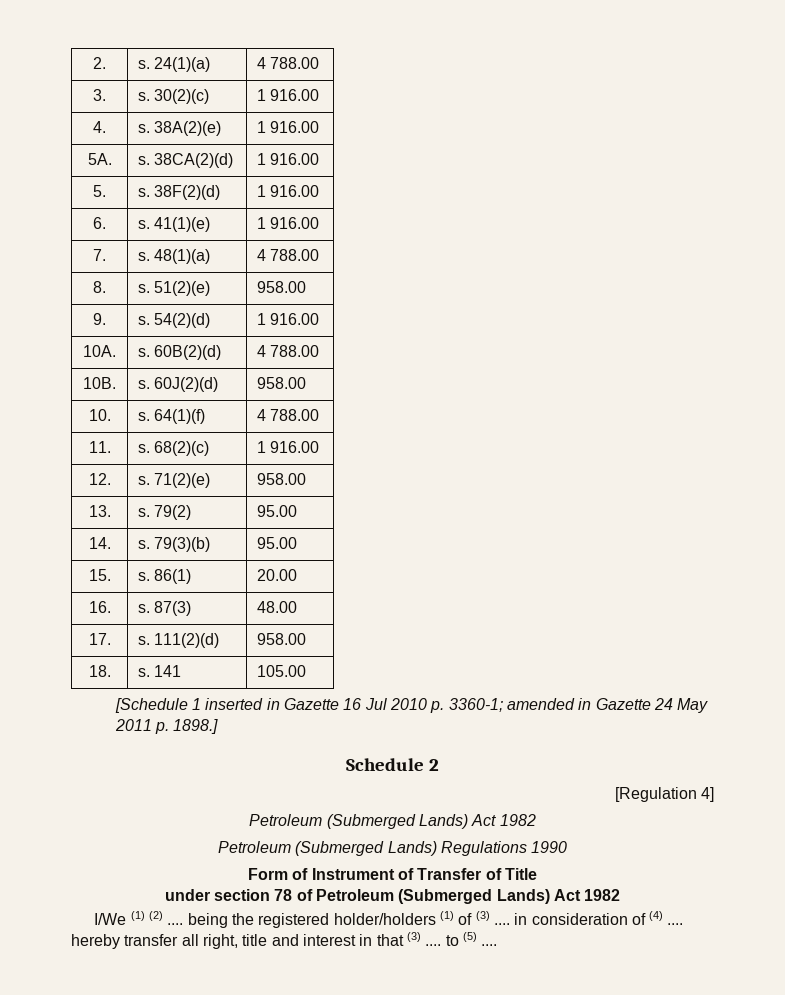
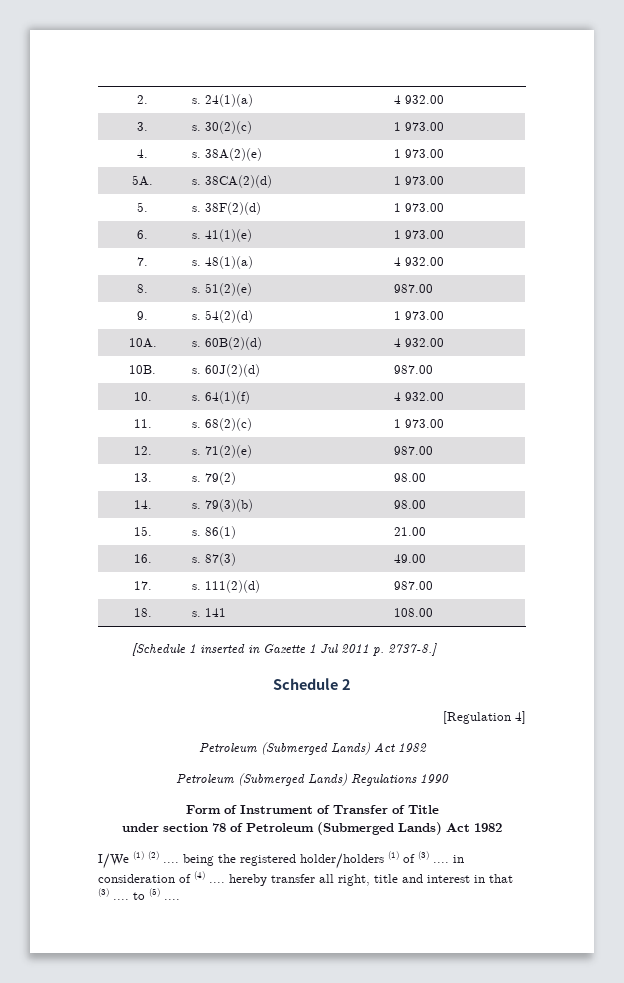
[270,57,320,69] 788.00 -> [404,95,444,104] 932.00
[270,89,320,101] 916.00 -> [404,122,444,131] 973.00
[270,121,320,133] 916.00 -> [404,149,444,158] 973.00
[270,153,320,165] 916.00 -> [404,176,444,185] 973.00
[270,185,320,197] 916.00 -> [404,203,444,212] 973.00
[270,217,320,229] 916.00 -> [404,230,444,239] 973.00
[270,249,320,261] 788.00 -> [404,257,444,266] 932.00
[257,281,307,293] 958.00 -> [393,284,433,293] 987.00
[270,313,320,325] 916.00 -> [404,311,444,320] 973.00
[270,345,320,357] 788.00 -> [404,338,444,347] 932.00
[257,377,307,389] 958.00 -> [393,365,433,374] 987.00
[270,409,320,421] 788.00 -> [404,392,444,401] 932.00
[270,441,320,453] 916.00 -> [404,419,444,428] 973.00
[257,473,307,485] 958.00 -> [393,446,433,455] 987.00
[257,505,298,517] 95.00 -> [393,473,426,482] 98.00
[257,537,298,549] 95.00 -> [393,500,426,509] 98.00
[257,569,298,581] 20.00 -> [393,527,426,536] 21.00
[257,601,298,613] 48.00 -> [393,554,426,563] 49.00
[257,633,307,645] 958.00 -> [393,581,433,590] 987.00
[257,665,307,677] 105.00 -> [393,608,433,617] 108.00
[343,698,709,713] 16 Jul 2010 p. 3360-1; amended in Gazette 24 May -> [309,644,339,653] 1 Jul
[173,719,219,734] 1898.] -> [388,643,438,656] 2737-8.]

